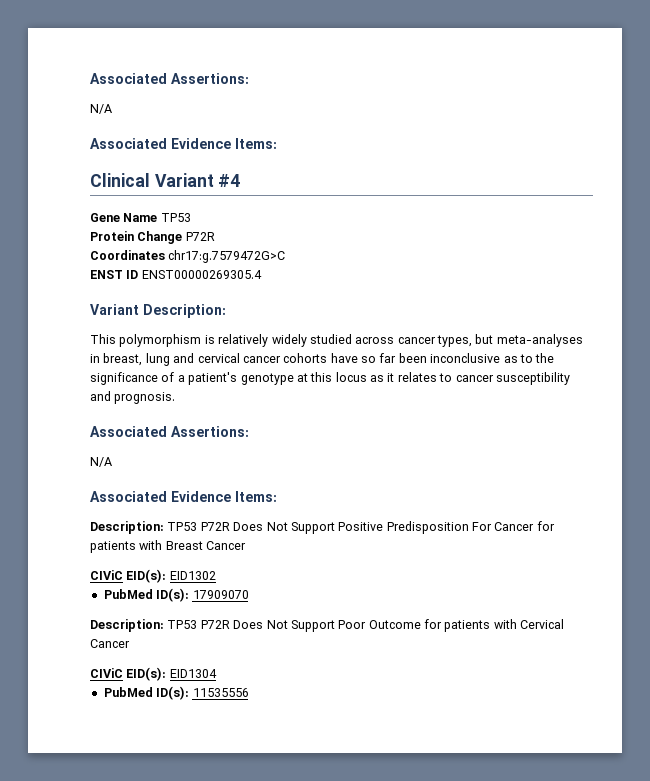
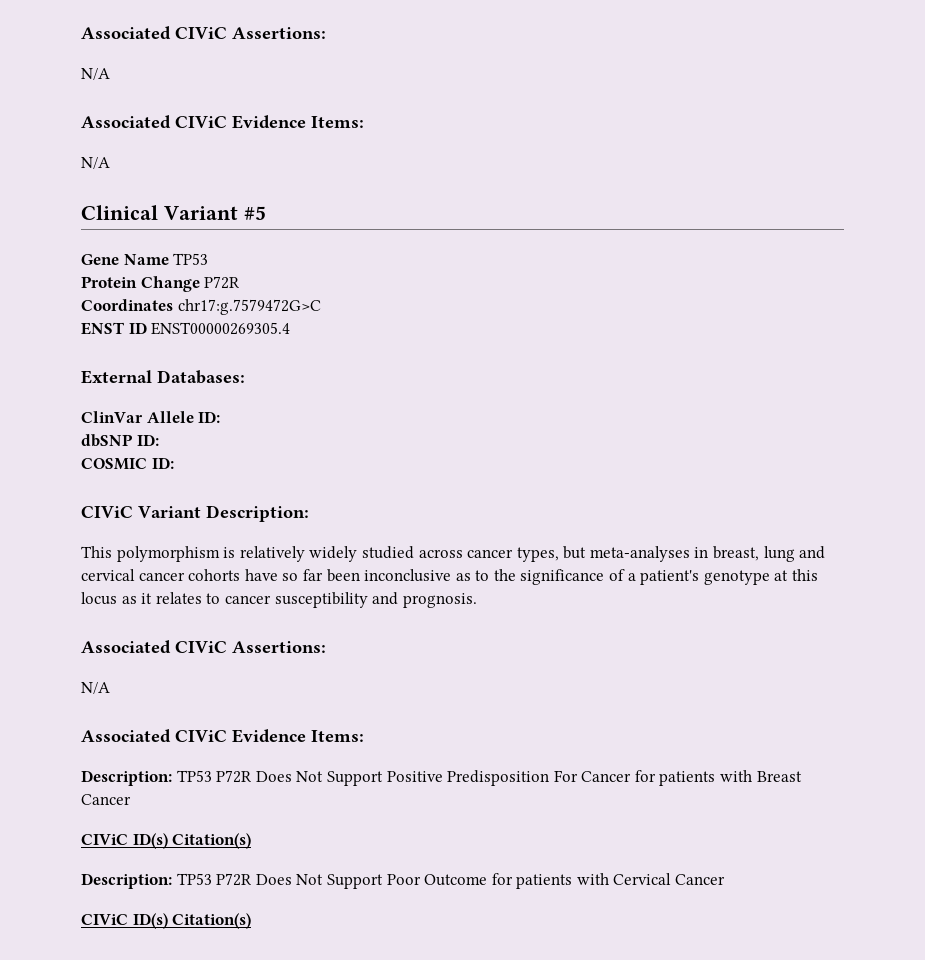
[90,73,249,84] [90,104,112,114] [90,138,277,149] Associated Assertions: // N/A // Associated Evidence Items: -> [81,26,326,40] [81,68,110,80] [81,115,364,129] [81,157,110,169] Associated CIViC Assertions: // N/A // Associated CIViC Evidence Items: // N/A
[218,174,241,187] #4 -> [243,206,266,220] #5
(262, 274) none -> [81,370,245,384] [81,411,221,423] [81,434,159,447] [81,457,174,470] [81,506,133,518] External Databases: // ClinVar Allele ID: // dbSNP ID: // COSMIC ID: // CIViC
[171,426,249,437] [90,457,112,467] [90,491,167,502] Assertions: // N/A // Associated -> [175,641,326,653] [81,682,110,694] [81,729,227,743] CIViC Assertions: // N/A // Associated CIViC
[126,569,216,583] [103,588,249,602] EID(s): EID1302 // PubMed ID(s): 17909070 -> [132,833,252,849] ID(s) Citation(s)
[126,667,217,681] [103,686,249,700] EID(s): EID1304 // PubMed ID(s): 11535556 -> [132,913,252,929] ID(s) Citation(s)

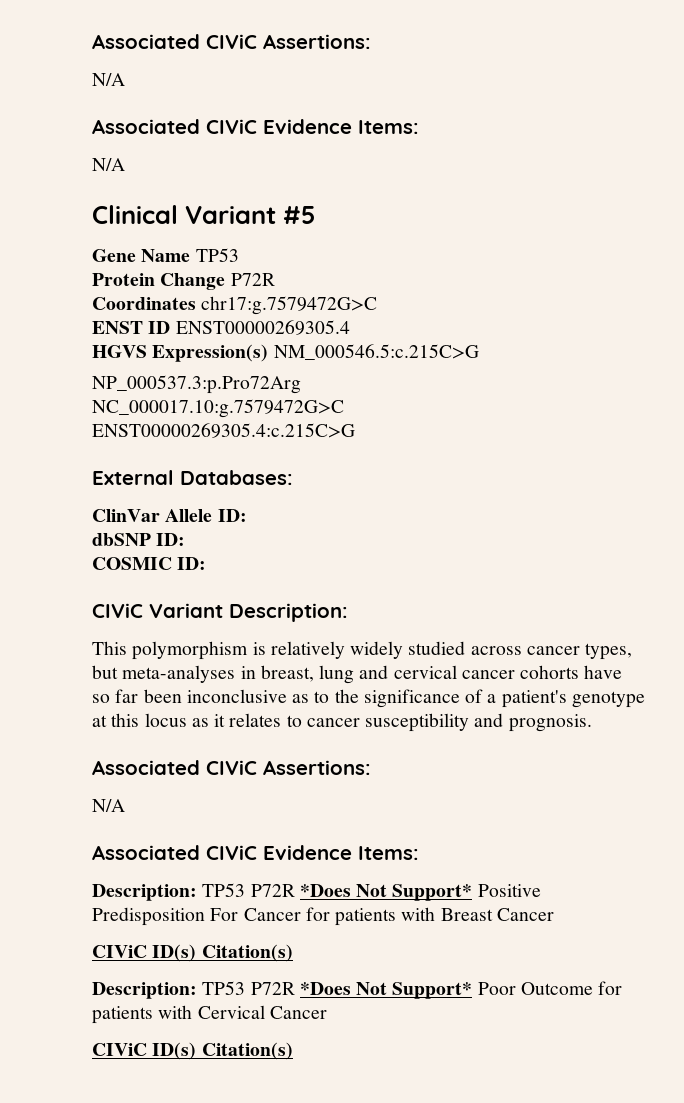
(291, 328) none -> [92,344,479,362] [92,375,301,394] [92,399,344,418] [92,423,355,438] // HGVS Expression(s) NM_000546.5:c.215C>G // NP_000537.3:p.Pro72Arg // NC_000017.10:g.7579472G>C // ENST00000269305.4:c.215C>G
[255,771,383,786] Does Not Support -> [299,884,473,901] *Does Not Support*
[255,874,383,889] Does Not Support -> [299,982,473,999] *Does Not Support*

